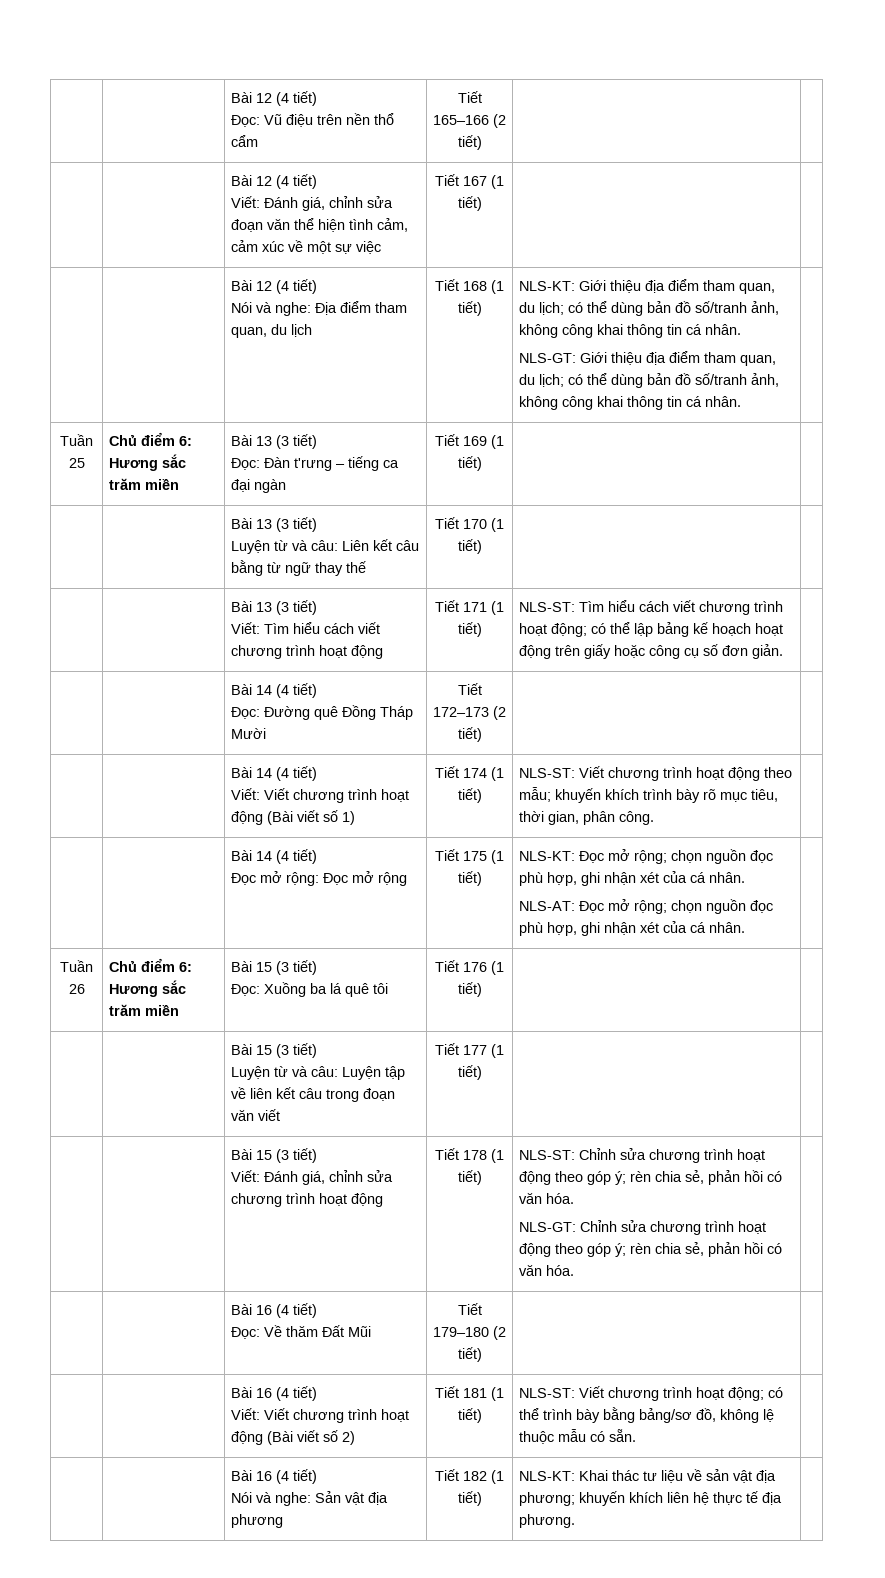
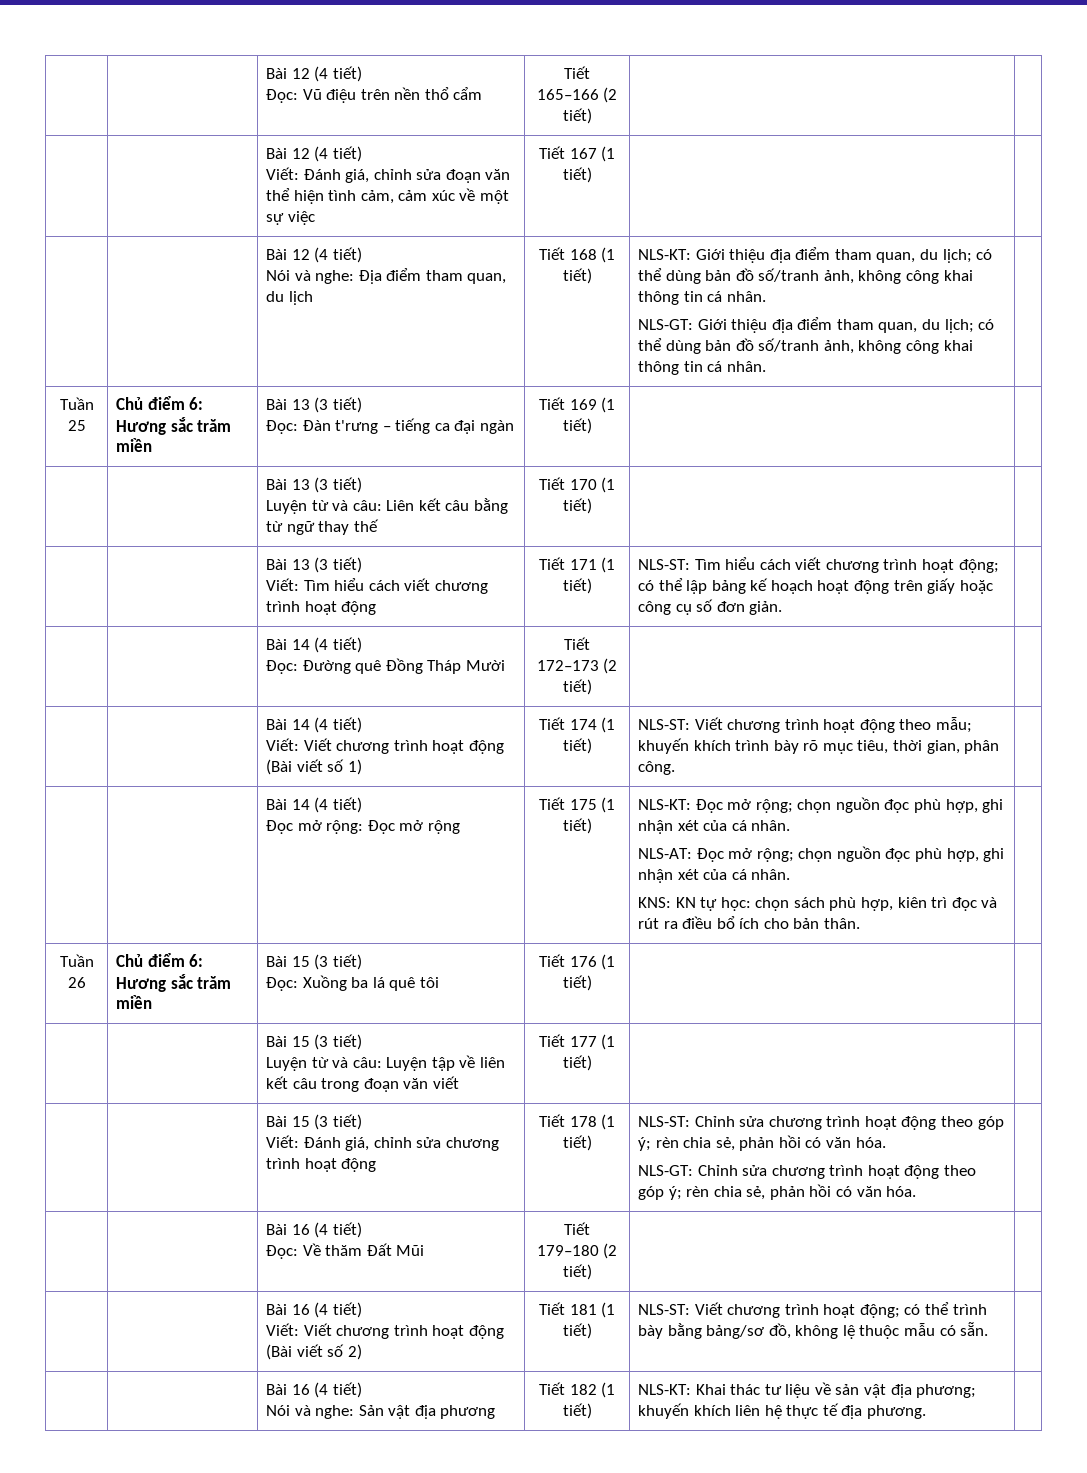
(745, 927) none -> [637,897,998,911] [637,916,861,929] // KNS: KN tự học: chọn sách phù hợp, kiên trì đọc và rút ra điều bổ ích cho bản thân.

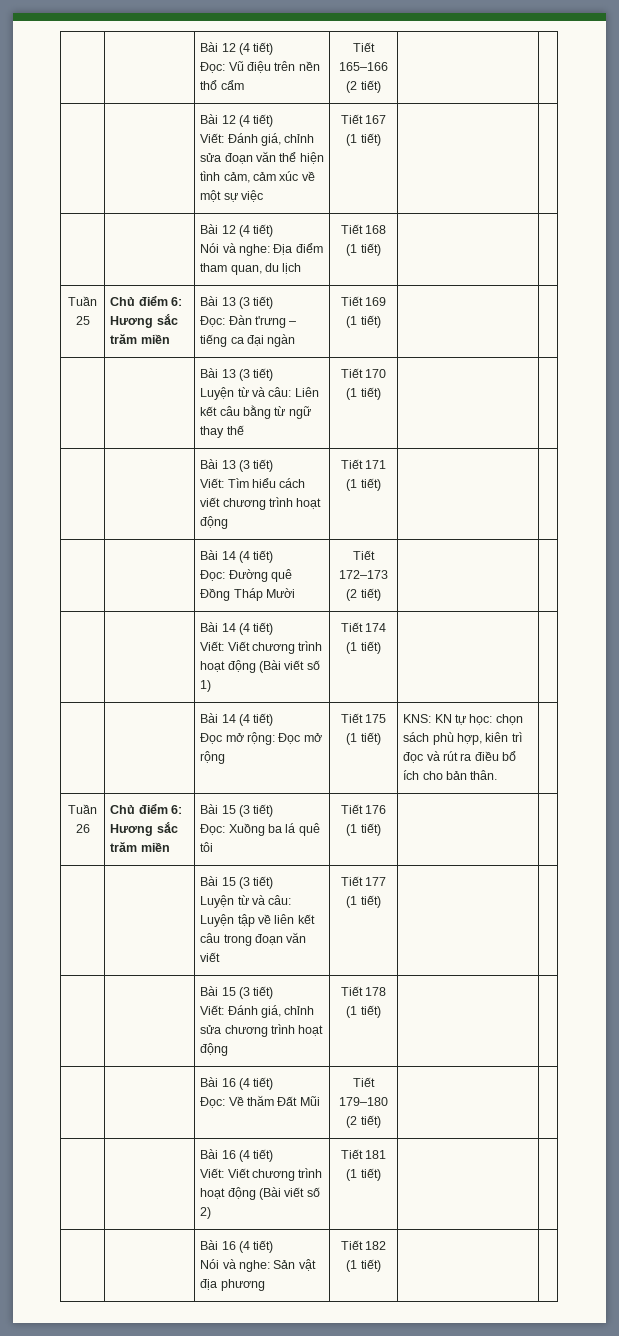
[637,247,993,263] [637,268,973,284] [637,291,766,305] [637,317,995,333] [637,338,973,354] [637,361,766,375] NLS-KT: Giới thiệu địa điểm tham quan, du lịch; có thể dùng bản đồ số/tranh ảnh, không công khai thông tin cá nhân. // NLS-GT: Giới thiệu địa điểm tham quan, du lịch; có thể dùng bản đồ số/tranh ảnh, không công khai thông tin cá nhân. -> (381, 249) none
[637,557,999,573] [637,578,993,594] [637,599,783,615] NLS-ST: Tìm hiểu cách viết chương trình hoạt động; có thể lập bảng kế hoạch hoạt động trên giấy hoặc công cụ số đơn giản. -> (381, 484) none
[637,717,973,733] [637,738,1000,754] [637,761,675,775] NLS-ST: Viết chương trình hoạt động theo mẫu; khuyến khích trình bày rõ mục tiêu, thời gian, phân công. -> (381, 647) none
[637,797,1004,813] [637,820,791,834] [637,846,1005,862] [637,869,791,883] NLS-KT: Đọc mở rộng; chọn nguồn đọc phù hợp, ghi nhận xét của cá nhân. // NLS-AT: Đọc mở rộng; chọn nguồn đọc phù hợp, ghi nhận xét của cá nhân. // -> (381, 738) none
[637,1116,1004,1130] [637,1135,886,1151] [637,1165,977,1179] [637,1184,917,1200] NLS-ST: Chỉnh sửa chương trình hoạt động theo góp ý; rèn chia sẻ, phản hồi có văn hóa. // NLS-GT: Chỉnh sửa chương trình hoạt động theo góp ý; rèn chia sẻ, phản hồi có văn hóa. -> (381, 1011) none
[637,1302,987,1318] [637,1322,989,1339] NLS-ST: Viết chương trình hoạt động; có thể trình bày bằng bảng/sơ đồ, không lệ thuộc mẫu có sẵn. -> (381, 1174) none
[637,1382,977,1398] [637,1403,927,1419] NLS-KT: Khai thác tư liệu về sản vật địa phương; khuyến khích liên hệ thực tế địa phương. -> (381, 1265) none

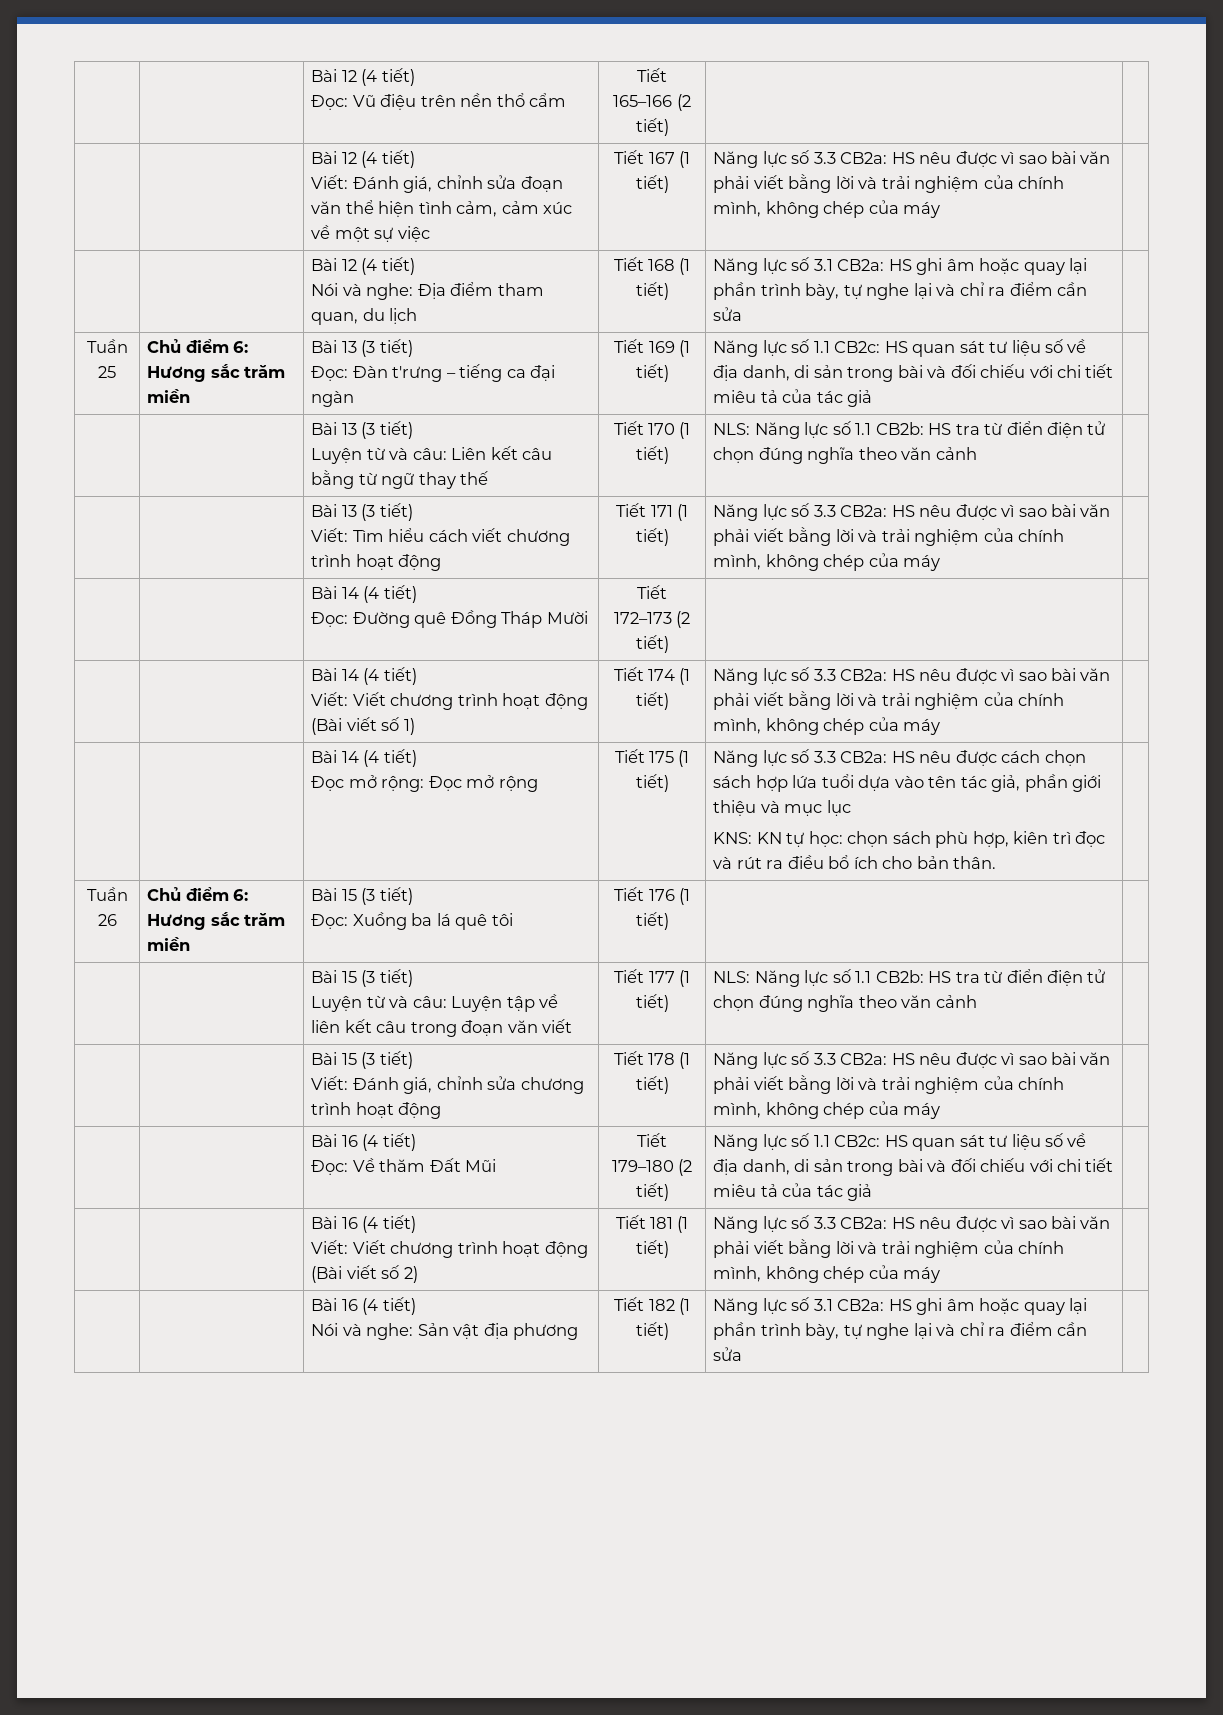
(381, 139) none -> [713,150,1111,168] [713,174,1065,193] [713,200,941,218] Năng lực số 3.3 CB2a: HS nêu được vì sao bài văn phải viết bằng lời và trải nghiệm của chính mình, không chép của máy
(381, 249) none -> [713,257,1088,275] [713,282,1088,300] [713,307,743,321] Năng lực số 3.1 CB2a: HS ghi âm hoặc quay lại phần trình bày, tự nghe lại và chỉ ra điểm cần sửa
(381, 321) none -> [713,339,1087,357] [713,364,1114,382] [713,389,873,407] Năng lực số 1.1 CB2c: HS quan sát tư liệu số về địa danh, di sản trong bài và đối chiếu với chi tiết miêu tả của tác giả
(381, 393) none -> [713,421,1106,439] [713,447,977,464] NLS: Năng lực số 1.1 CB2b: HS tra từ điển điện tử chọn đúng nghĩa theo văn cảnh
(381, 484) none -> [713,503,1111,521] [713,527,1065,546] [713,553,941,571] Năng lực số 3.3 CB2a: HS nêu được vì sao bài văn phải viết bằng lời và trải nghiệm của chính mình, không chép của máy
(381, 647) none -> [713,667,1111,685] [713,691,1065,710] [713,717,941,735] Năng lực số 3.3 CB2a: HS nêu được vì sao bài văn phải viết bằng lời và trải nghiệm của chính mình, không chép của máy
(381, 738) none -> [713,749,1086,767] [713,774,1102,792] [713,800,851,816] Năng lực số 3.3 CB2a: HS nêu được cách chọn sách hợp lứa tuổi dựa vào tên tác giả, phần giới thiệu và mục lục //
(381, 901) none -> [713,969,1106,987] [713,995,977,1012] NLS: Năng lực số 1.1 CB2b: HS tra từ điển điện tử chọn đúng nghĩa theo văn cảnh
(381, 1011) none -> [713,1051,1111,1069] [713,1075,1065,1094] [713,1101,941,1119] Năng lực số 3.3 CB2a: HS nêu được vì sao bài văn phải viết bằng lời và trải nghiệm của chính mình, không chép của máy
(381, 1121) none -> [713,1133,1087,1151] [713,1158,1114,1176] [713,1183,873,1201] Năng lực số 1.1 CB2c: HS quan sát tư liệu số về địa danh, di sản trong bài và đối chiếu với chi tiết miêu tả của tác giả
(381, 1174) none -> [713,1215,1111,1233] [713,1239,1065,1258] [713,1265,941,1283] Năng lực số 3.3 CB2a: HS nêu được vì sao bài văn phải viết bằng lời và trải nghiệm của chính mình, không chép của máy
(381, 1265) none -> [713,1297,1088,1315] [713,1322,1088,1340] [713,1347,743,1361] Năng lực số 3.1 CB2a: HS ghi âm hoặc quay lại phần trình bày, tự nghe lại và chỉ ra điểm cần sửa

